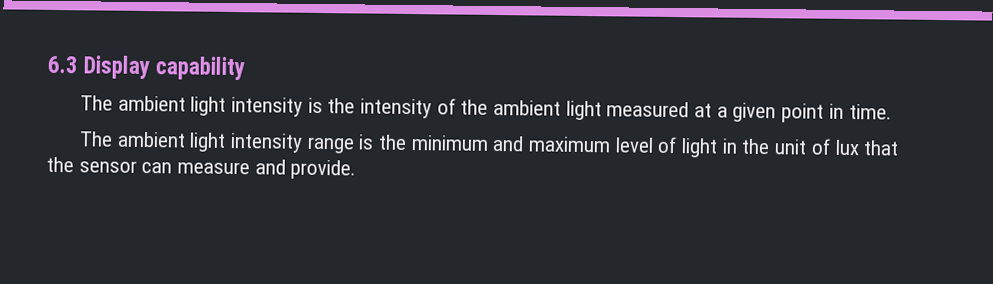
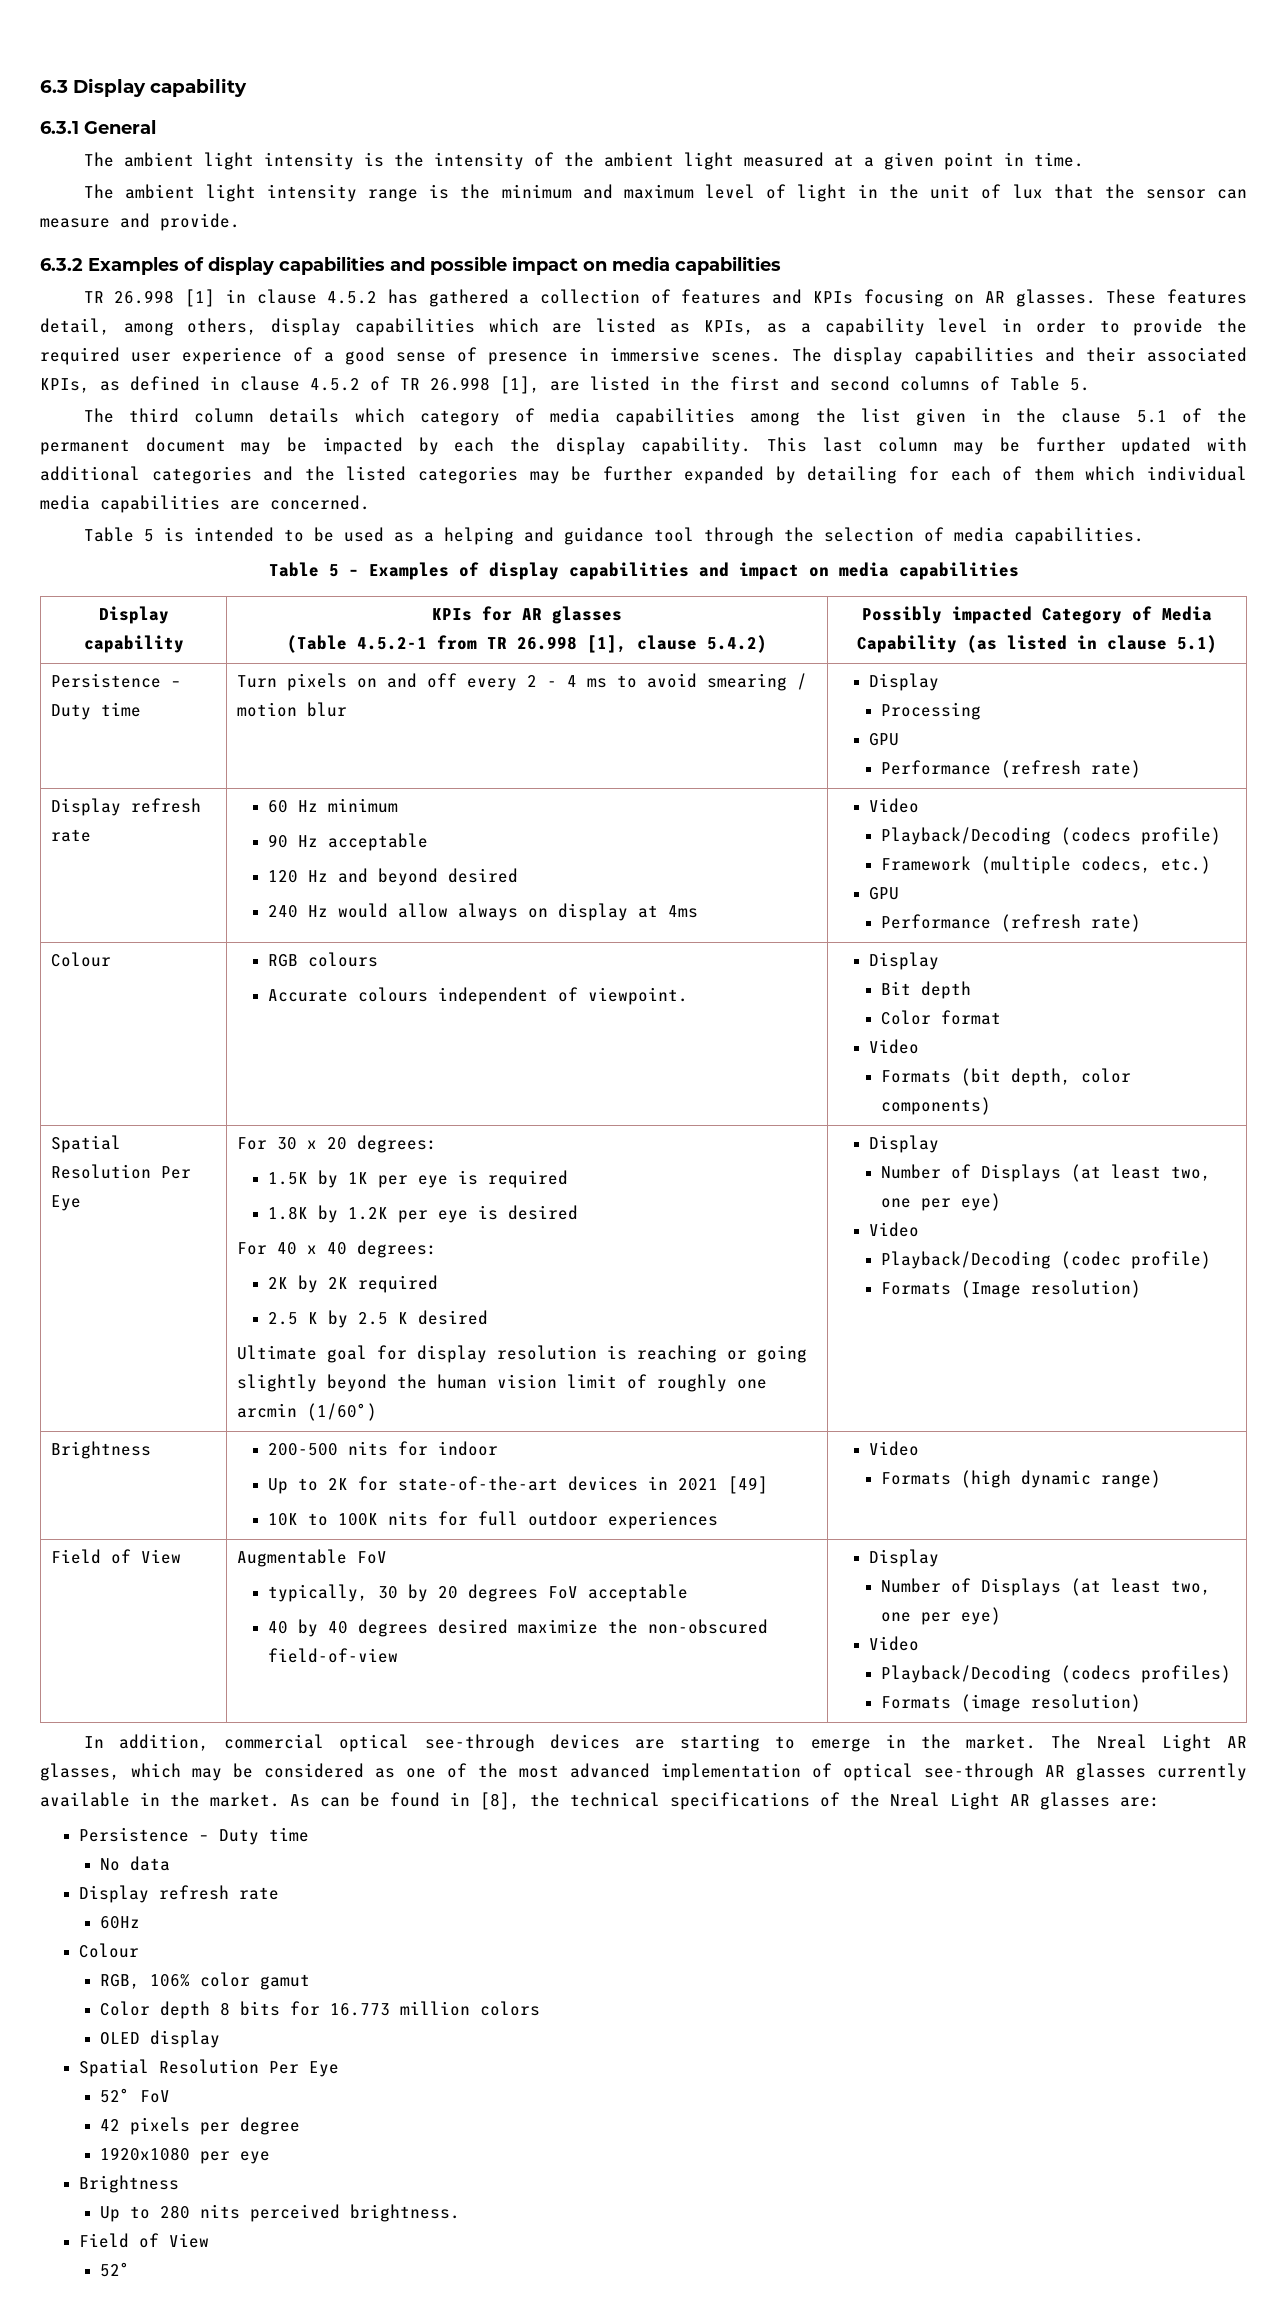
(246, 68) none -> [40,120,156,134] // 6.3.1 General
(357, 169) none -> [40,256,781,275] [83,289,1247,307] [40,318,1247,336] [40,347,1247,365] [40,376,1090,394] [83,408,1247,426] [40,437,1248,455] [40,466,1247,484] [40,495,370,513] [83,527,1144,545] [268,562,1019,580] [98,606,169,624] [83,635,184,653] [432,606,622,624] [287,635,767,653] [862,606,1212,624] [857,635,1217,653] [50,673,181,688] [50,702,141,720] [236,673,807,691] [236,702,347,717] [868,673,939,691] [881,702,982,720] [868,733,899,746] [881,760,1142,778] [50,798,201,816] [50,829,91,842] [267,798,398,813] [267,833,428,851] [267,868,518,886] [267,903,698,921] [868,798,919,813] [881,827,1222,845] [881,856,1212,874] [868,887,899,900] [881,914,1142,932] [50,952,111,967] [267,952,378,967] [267,987,688,1005] [868,952,939,970] [881,981,972,999] [881,1010,1002,1025] [868,1039,919,1054] [881,1068,1132,1086] [881,1097,992,1115] [50,1135,121,1153] [50,1164,191,1179] [50,1195,81,1211] [236,1135,437,1153] [267,1170,568,1188] [267,1205,578,1223] [236,1240,437,1258] [267,1275,438,1293] [267,1310,488,1328] [236,1345,807,1363] [236,1374,767,1392] [236,1403,377,1421] [868,1135,939,1153] [881,1164,1212,1182] [881,1193,1002,1211] [868,1222,919,1237] [881,1251,1212,1269] [881,1280,1142,1298] [50,1441,151,1459] [267,1441,498,1456] [267,1476,768,1494] [267,1511,718,1529] [868,1441,919,1456] [881,1470,1162,1488] [50,1549,181,1564] [236,1549,387,1567] [267,1584,688,1602] [267,1619,768,1637] [267,1648,398,1663] [868,1549,939,1567] [881,1578,1212,1596] [881,1607,1002,1625] [868,1636,919,1651] [881,1665,1232,1683] [881,1694,1142,1712] [83,1734,1248,1752] [40,1763,1247,1781] [40,1792,1160,1810] [79,1827,310,1845] [100,1856,171,1871] [79,1885,280,1903] [100,1916,141,1929] [79,1943,140,1958] [100,1972,311,1990] [100,2001,541,2019] [100,2030,221,2048] [79,2059,340,2077] [100,2088,171,2103] [100,2117,301,2135] [100,2147,271,2164] [79,2175,180,2193] [100,2204,461,2222] [79,2233,210,2248] [100,2262,131,2277] // 6.3.2 Examples of display capabilities and possible impact on media capabilities // TR 26.998 [1] in clause 4.5.2 has gathered a collection of features and KPIs focusing on AR glasses. These features detail, among others, display capabilities which are listed as KPIs, as a capability level in order to provide the required user experience of a good sense of presence in immersive scenes. The display capabilities and their associated KPIs, as defined in clause 4.5.2 of TR 26.998 [1], are listed in the first and second columns of Table 5. // The third column details which category of media capabilities among the list given in the clause 5.1 of the permanent document may be impacted by each the display capability. This last column may be further updated with additional categories and the listed categories may be further expanded by detailing for each of them which individual media capabilities are concerned. // Table 5 is intended to be used as a helping and guidance tool through the selection of media capabilities. // Table 5 – Examples of display capabilities and impact on media capabilities // Display capability | KPIs for AR glasses // (Table 4.5.2-1 from TR 26.998 [1], clause 5.4.2) | Possibly impacted Category of Media Capability (as listed in clause 5.1) // Persistence – Duty time | Turn pixels on and off every 2 - 4 ms to avoid smearing / motion blur | Display // Processing // GPU // Performance (refresh rate) // Display refresh rate | 60 Hz minimum // 90 Hz acceptable // 120 Hz and beyond desired // 240 Hz would allow always on display at 4ms | Video // Playback/Decoding (codecs profile) // Framework (multiple codecs, etc.) // GPU // Performance (refresh rate) // Colour | RGB colours // Accurate colours independent of viewpoint. | Display // Bit depth // Color format // Video // Formats (bit depth, color components) // Spatial Resolution Per Eye | For 30 x 20 degrees: // 1.5K by 1K per eye is required // 1.8K by 1.2K per eye is desired // For 40 x 40 degrees: // 2K by 2K required // 2.5 K by 2.5 K desired // Ultimate goal for display resolution is reaching or going slightly beyond the human vision limit of roughly one arcmin (1/60°) | Display // Number of Displays (at least two, one per eye) // Video // Playback/Decoding (codec profile) // Formats (Image resolution) // Brightness | 200-500 nits for indoor // Up to 2K for state-of-the-art devices in 2021 [49] // 10K to 100K nits for full outdoor experiences | Video // Formats (high dynamic range) // Field of View | Augmentable FoV // typically, 30 by 20 degrees FoV acceptable // 40 by 40 degrees desired maximize the non-obscured field-of-view | Display // Number of Displays (at least two, one per eye) // Video // Playback/Decoding (codecs profiles) // Formats (image resolution) // In addition, commercial optical see-through devices are starting to emerge in the market. The Nreal Light AR glasses, which may be considered as one of the most advanced implementation of optical see-through AR glasses currently available in the market. As can be found in [8], the technical specifications of the Nreal Light AR glasses are: // Persistence – Duty time // No data // Display refresh rate // 60Hz // Colour // RGB, 106% color gamut // Color depth 8 bits for 16.773 million colors // OLED display // Spatial Resolution Per Eye // 52° FoV // 42 pixels per degree // 1920x1080 per eye // Brightness // Up to 280 nits perceived brightness. // Field of View // 52°

